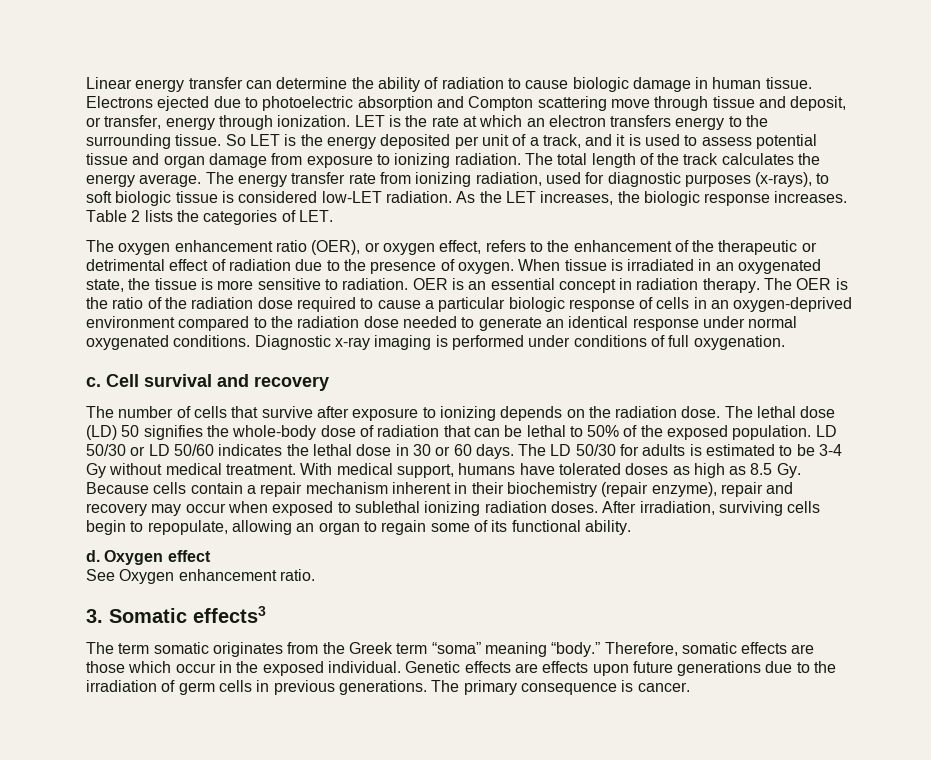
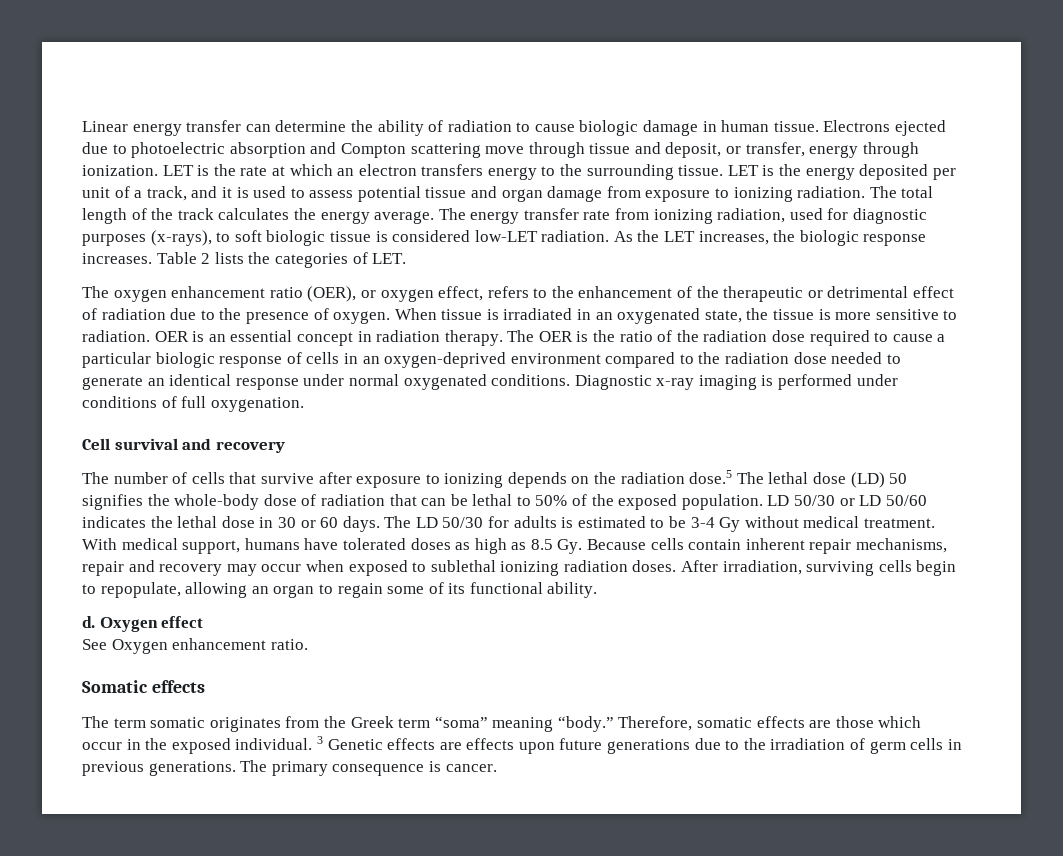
[225,134,246,146] So -> (724, 170) none
[86,377,101,387] c. -> (304, 404) none
[681,406,721,418] dose. -> [689,470,733,484] dose.5
[246,482,717,497] a repair mechanism inherent in their biochemistry (repair enzyme), -> [745,538,948,554] inherent repair mechanisms,
[86,606,266,623] 3. Somatic effects3 -> [82,680,205,693] Somatic effects
(401, 667) none -> [316,736,323,744] 3

